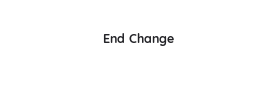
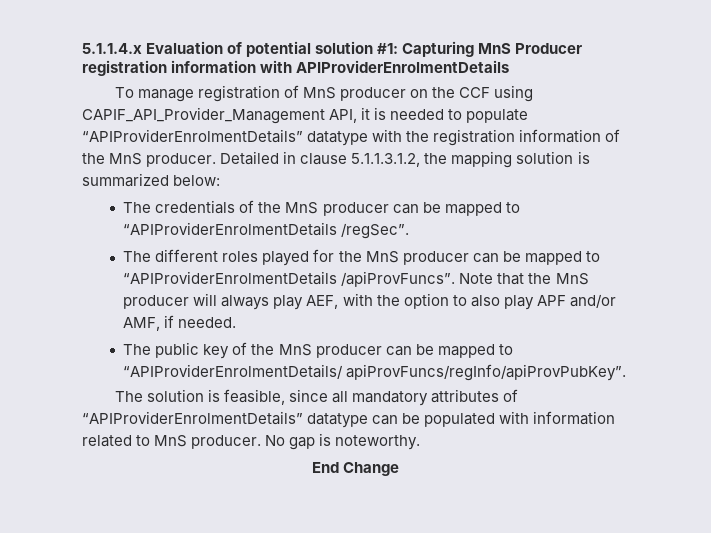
(103, 38) none -> [82,41,583,57] [82,60,510,76] [114,85,534,102] [82,107,529,124] [82,129,621,146] [82,151,590,168] [82,173,221,187] [123,200,520,216] [123,222,410,239] [123,249,600,266] [123,271,589,287] [123,293,616,310] [123,315,237,331] [123,342,513,359] [123,364,627,381] [114,389,519,406] [82,411,616,428] [82,433,421,450] 5.1.1.4.x Evaluation of potential solution #1: Capturing MnS Producer registration information with APIProviderEnrolmentDetails // To manage registration of MnS producer on the CCF using CAPIF_API_Provider_Management API, it is needed to populate “APIProviderEnrolmentDetails” datatype with the registration information of the MnS producer. Detailed in clause 5.1.1.3.1.2, the mapping solution is summarized below: // The credentials of the MnS producer can be mapped to “APIProviderEnrolmentDetails /regSec”. // The different roles played for the MnS producer can be mapped to “APIProviderEnrolmentDetails /apiProvFuncs”. Note that the MnS producer will always play AEF, with the option to also play APF and/or AMF, if needed. // The public key of the MnS producer can be mapped to “APIProviderEnrolmentDetails/ apiProvFuncs/regInfo/apiProvPubKey”. // The solution is feasible, since all mandatory attributes of “APIProviderEnrolmentDetails” datatype can be populated with information related to MnS producer. No gap is noteworthy. //

